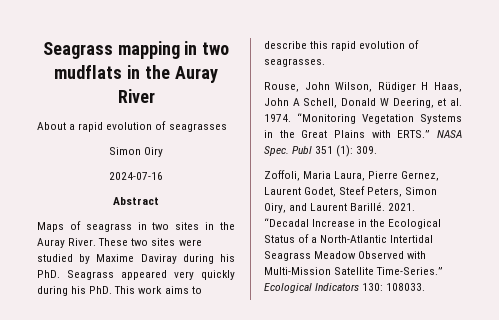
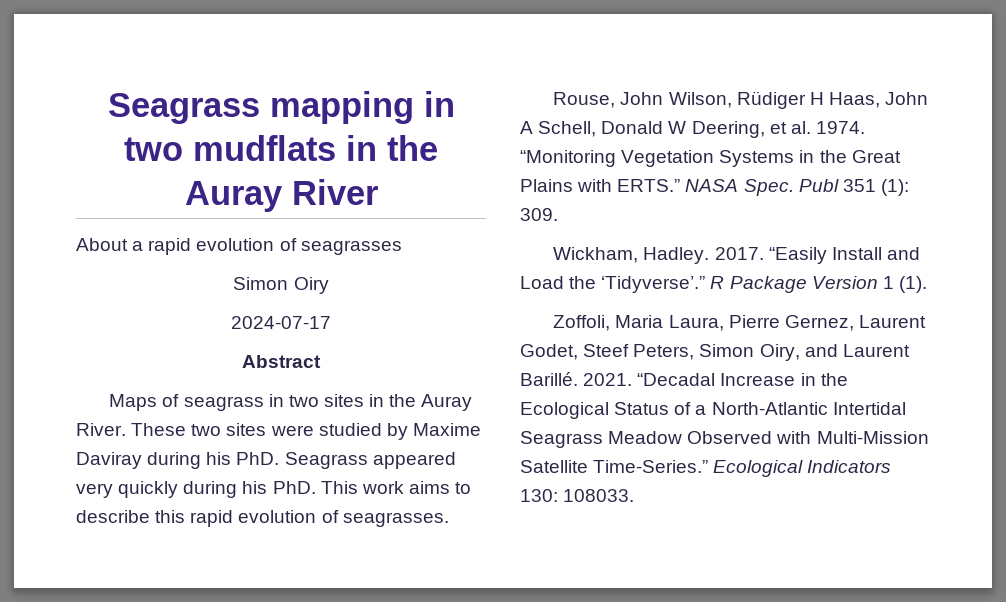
[109,172,163,180] 2024-07-16 -> [231,316,331,329] 2024-07-17
(378, 150) none -> [553,247,920,264] [520,276,927,293] // Wickham, Hadley. 2017. “Easily Install and Load the ‘Tidyverse’.” R Package Version 1 (1).

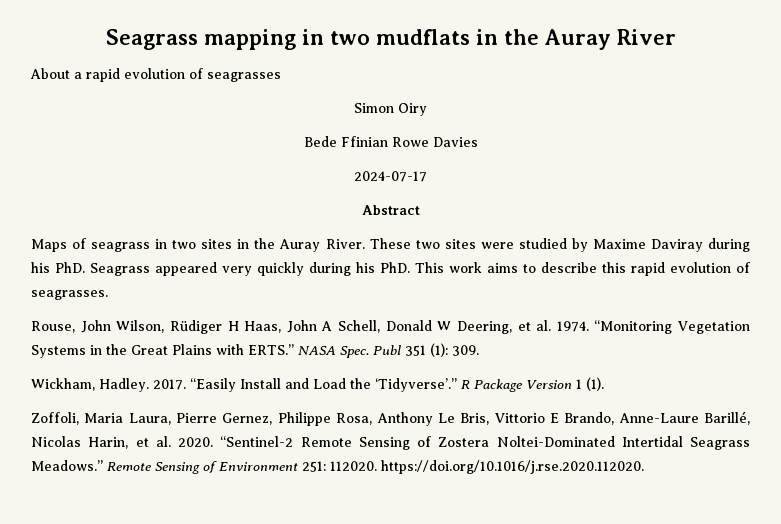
(329, 285) none -> [303,136,478,147] // Bede Ffinian Rowe Davies
[858,315,926,328] [520,344,910,361] [520,372,848,386] [520,402,906,419] [520,431,929,448] [520,460,892,477] [520,489,635,502] Laurent Godet, Steef Peters, Simon Oiry, and Laurent Barillé. 2021. “Decadal Increase in the Ecological Status of a North-Atlantic Intertidal Seagrass Meadow Observed with Multi-Mission Satellite Time-Series.” Ecological Indicators 130: 108033. -> [277,411,750,426] [31,436,750,450] [31,460,644,474] Philippe Rosa, Anthony Le Bris, Vittorio E Brando, Anne-Laure Barillé, Nicolas Harin, et al. 2020. “Sentinel-2 Remote Sensing of Zostera Noltei-Dominated Intertidal Seagrass Meadows.” Remote Sensing of Environment 251: 112020. https://doi.org/10.1016/j.rse.2020.112020.

